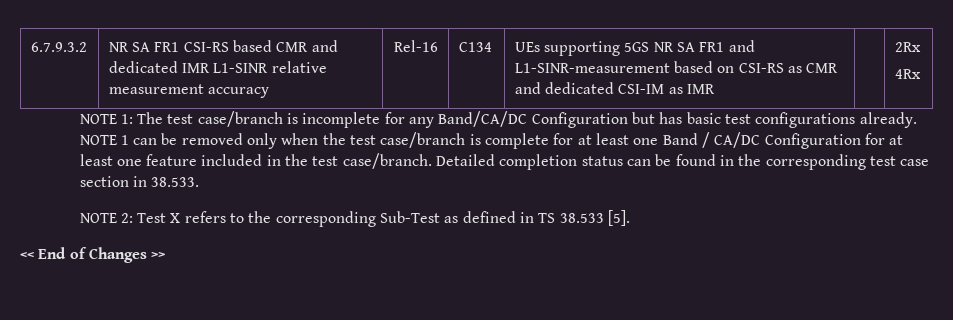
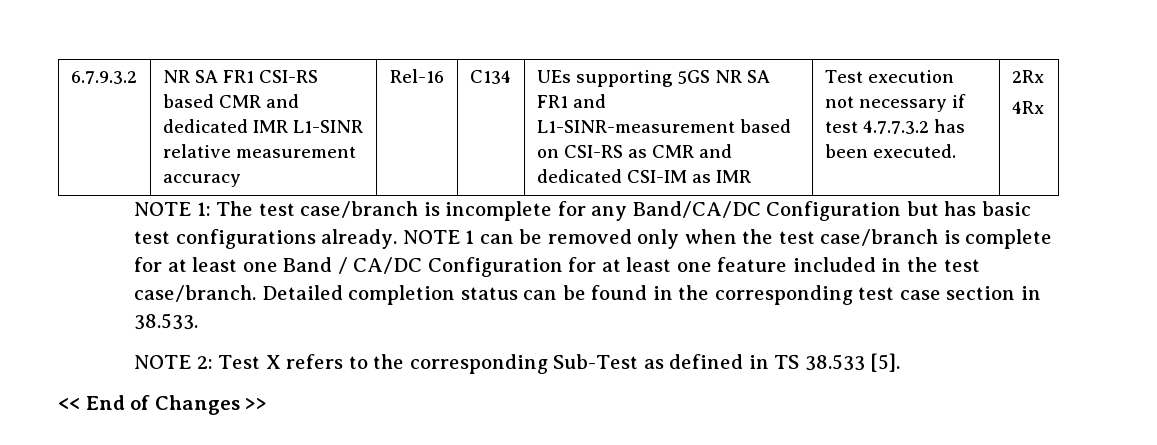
(716, 89) none -> [824,70,954,83] [824,94,966,112] [824,119,965,134] [824,144,956,158] Test execution not necessary if test 4.7.7.3.2 has been executed.

